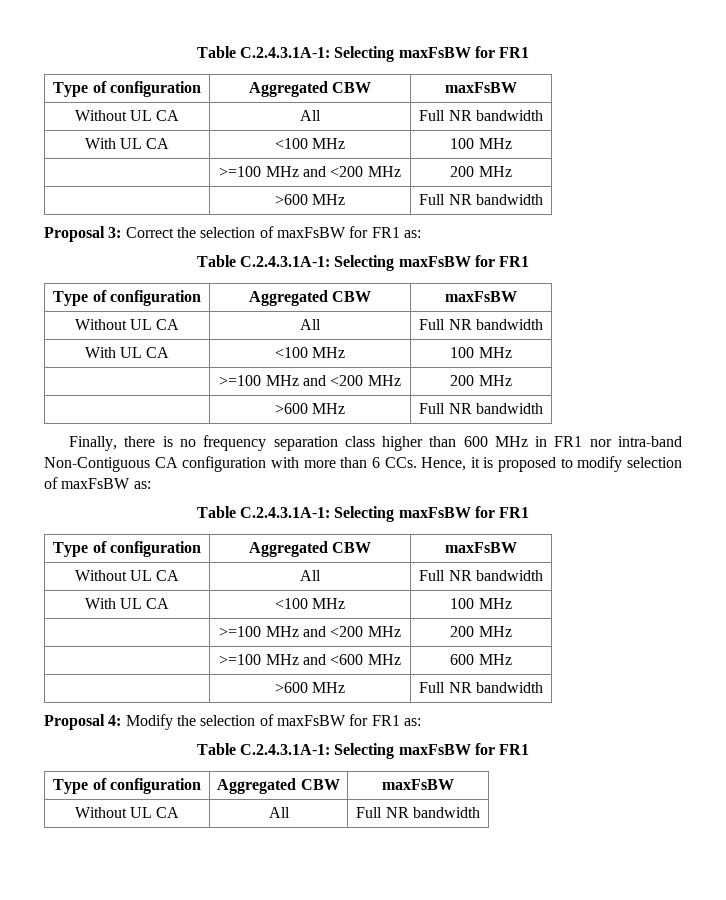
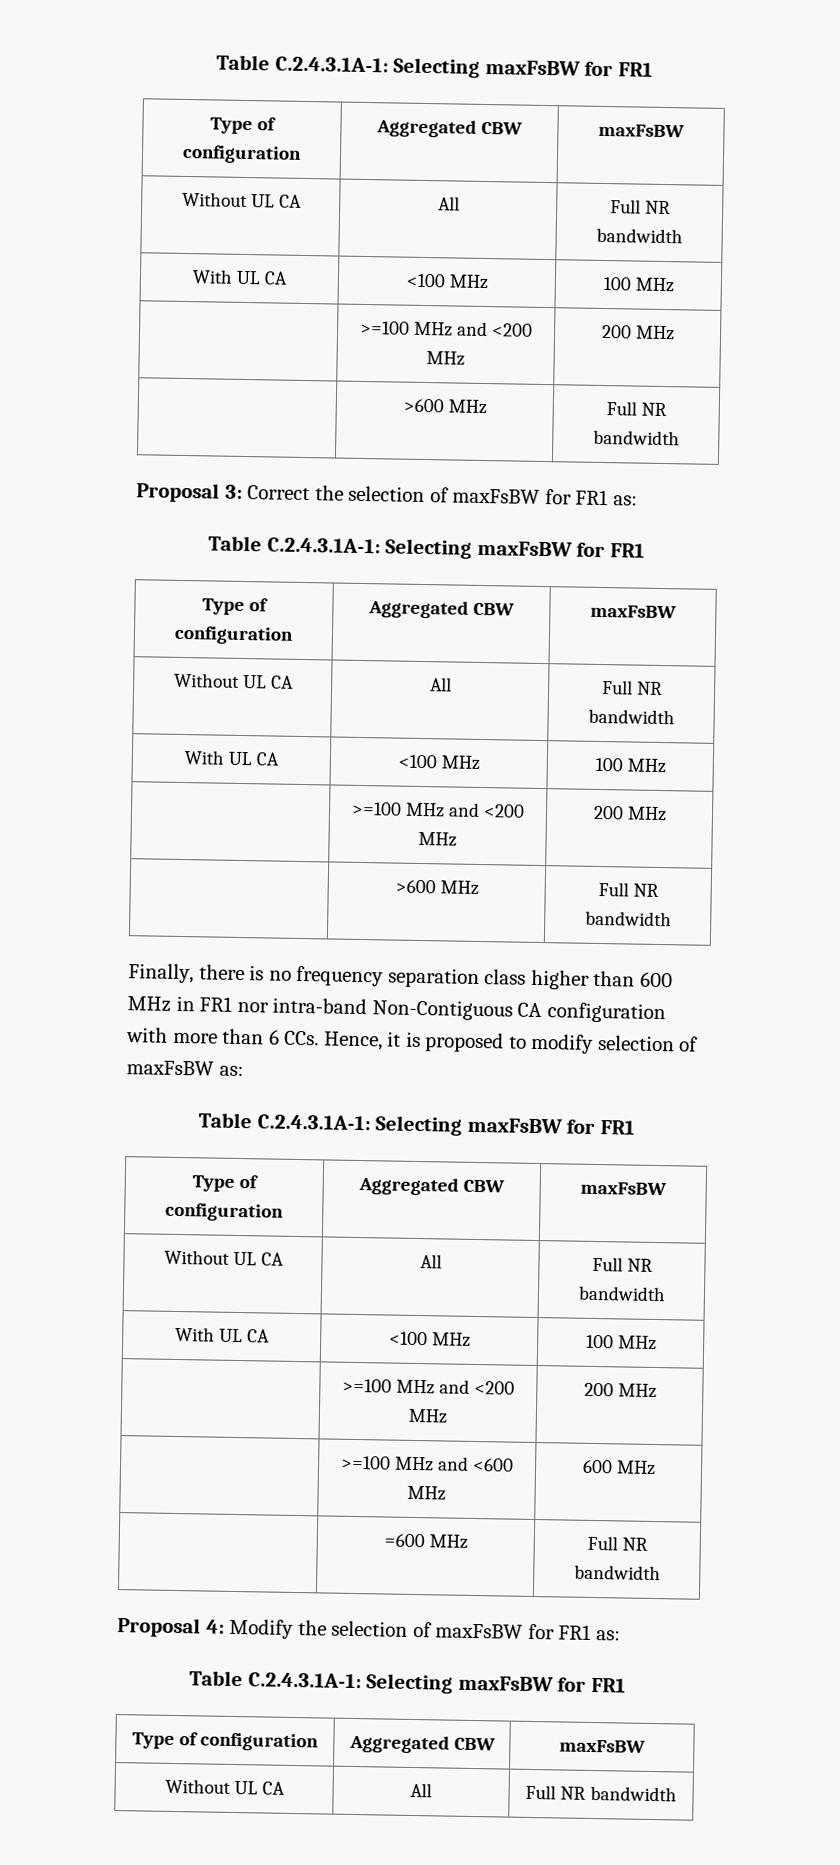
[274,682,308,693] >600 -> [383,1533,425,1548] =600

